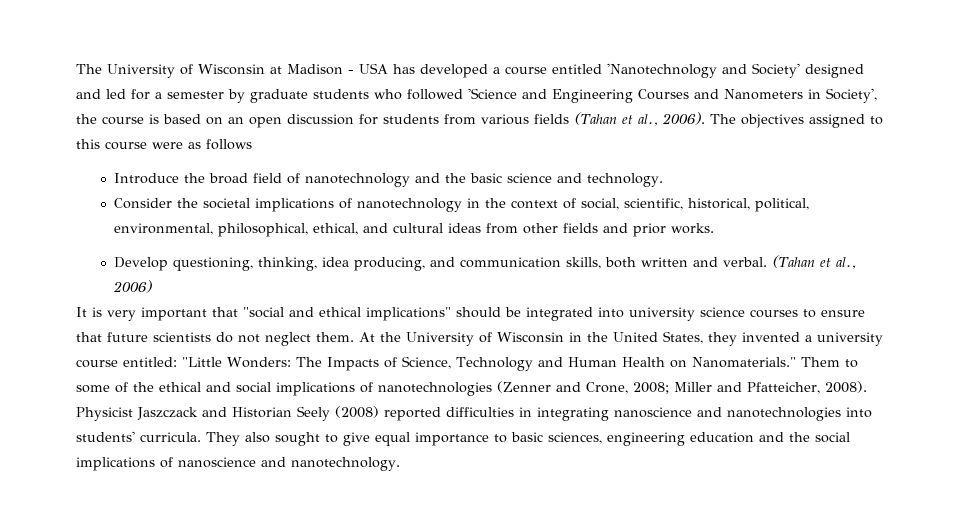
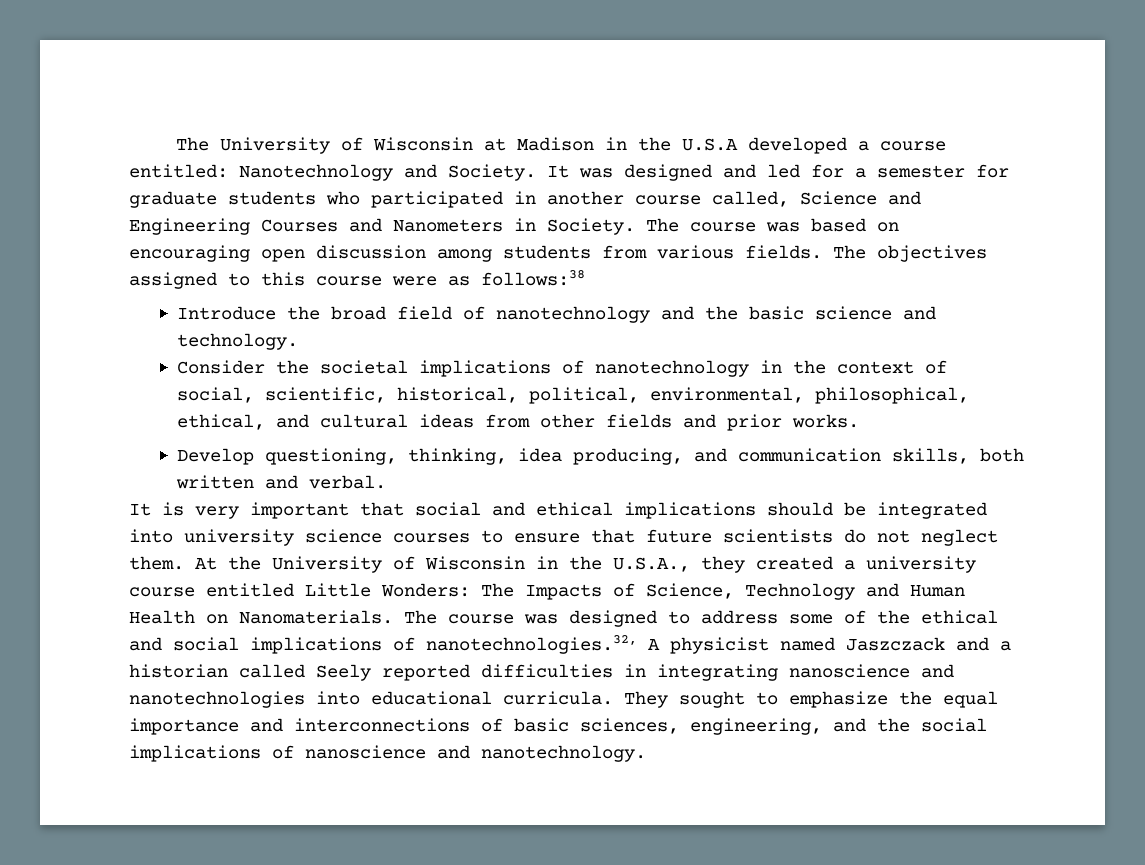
[348,63,800,78] - USA has developed a course entitled 'Nanotechnology and Society' -> [605,137,947,154] [129,164,613,181] in the U.S.A developed a course entitled: Nanotechnology and Society. It was
[228,89,245,103] by -> [976,164,1009,178] for
[407,88,517,100] followed 'Science -> [371,191,877,208] participated in another course called, Science
[826,88,877,103] [76,114,159,125] Society', the course is -> [547,218,800,235] Society. The course was
[228,117,244,124] an -> [129,245,250,262] encouraging
[359,114,378,125] for -> [437,249,492,262] among
[534,112,705,126] fields (Tahan et al., 2006). -> [745,245,822,259] fields.
[206,139,252,150] follows -> [481,270,585,286] follows:38
[772,255,857,269] [113,280,153,293] (Tahan et al., 2006) -> (386, 482) none
[243,307,284,318] "social -> [415,502,481,516] social
[366,307,451,321] implications" -> [624,502,756,519] implications
[613,331,800,346] United States, they invented -> [613,556,833,573] U.S.A., they created
[123,357,222,367] entitled: "Little -> [206,583,371,597] entitled Little
[691,357,858,368] Nanomaterials." Them to -> [239,610,778,627] Nanomaterials. The course was designed to address
[378,381,867,396] [76,406,379,421] nanotechnologies (Zenner and Crone, 2008; Miller and Pfatteicher, 2008). Physicist Jaszczack and Historian Seely (2008) -> [426,635,1011,654] [129,664,371,681] nanotechnologies.32, A physicist named Jaszczack and a historian called Seely
[76,431,135,442] students' -> [371,691,492,705] educational
[245,432,270,443] also -> (668, 699) none
[343,432,754,446] give equal importance to basic sciences, engineering education -> [789,691,998,708] [129,718,822,735] emphasize the equal importance and interconnections of basic sciences, engineering,

